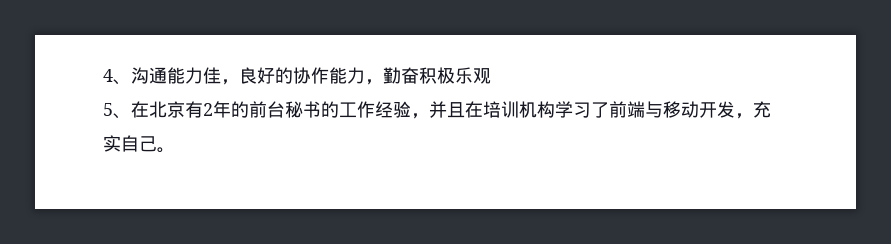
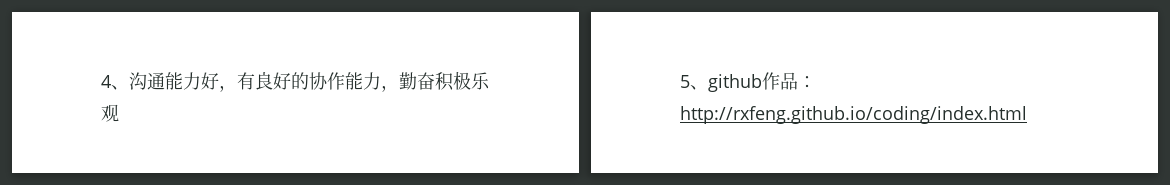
[203,67,239,85] 佳， -> [201,72,255,92] 好，有
[131,101,771,119] [103,135,175,153] 在北京有2年的前台秘书的工作经验，并且在培训机构学习了前端与移动开发，充实自己。 -> [708,72,816,92] [680,106,1027,124] github作品：http://rxfeng.github.io/coding/index.html

